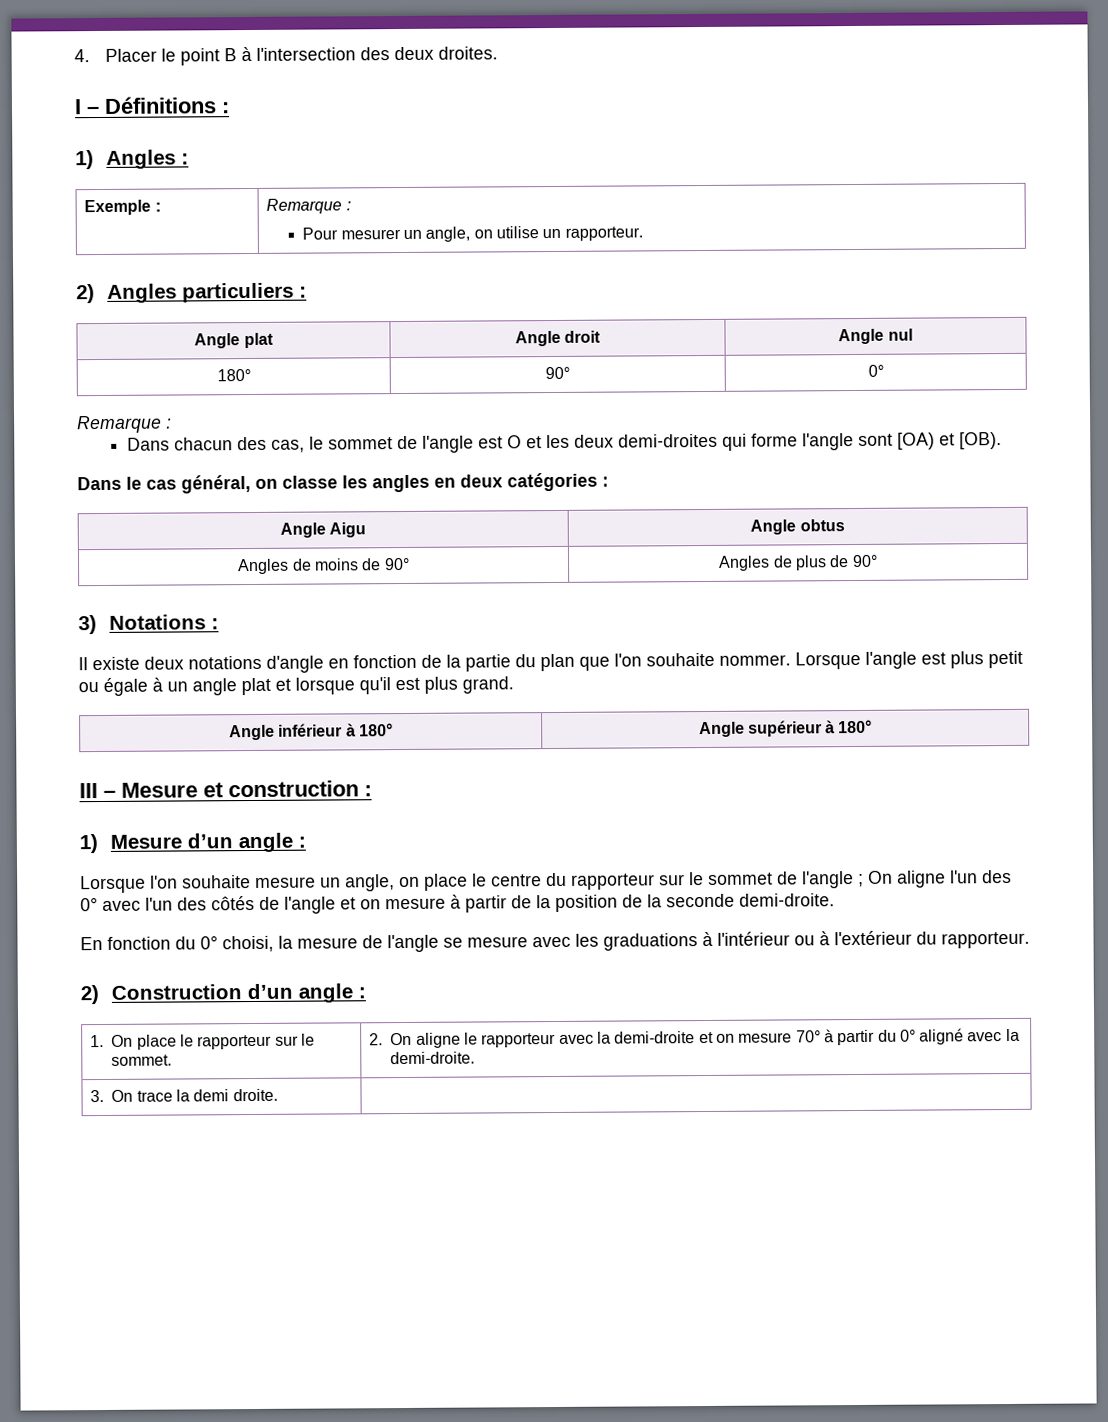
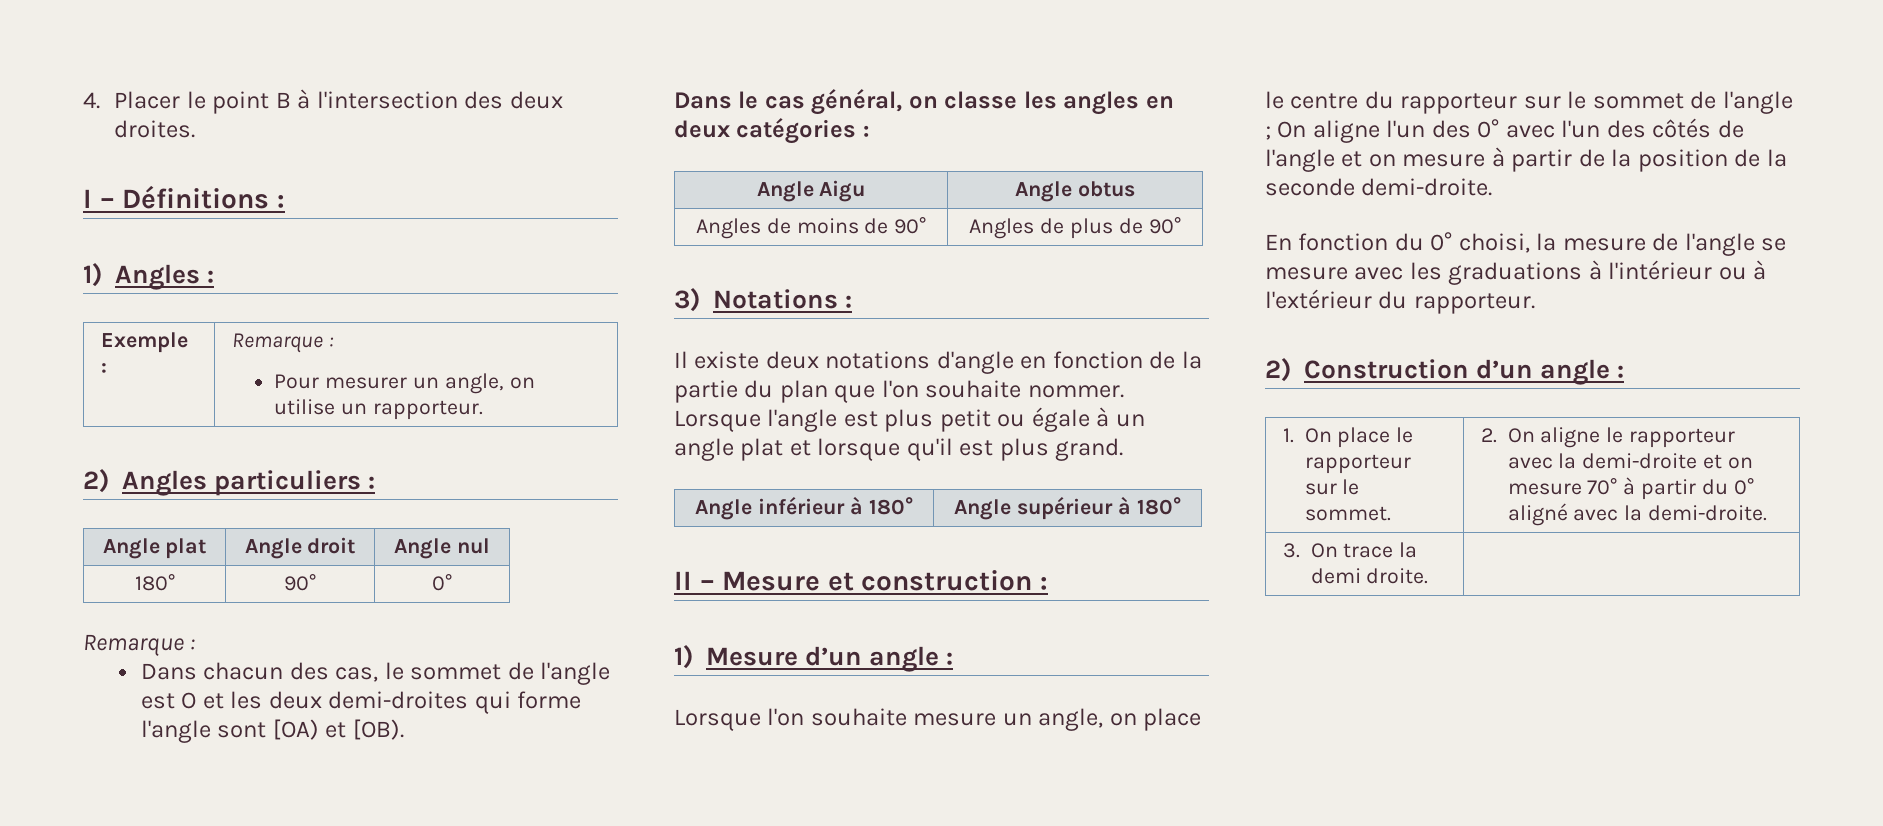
[79,783,98,799] III -> [674,571,692,590] II

